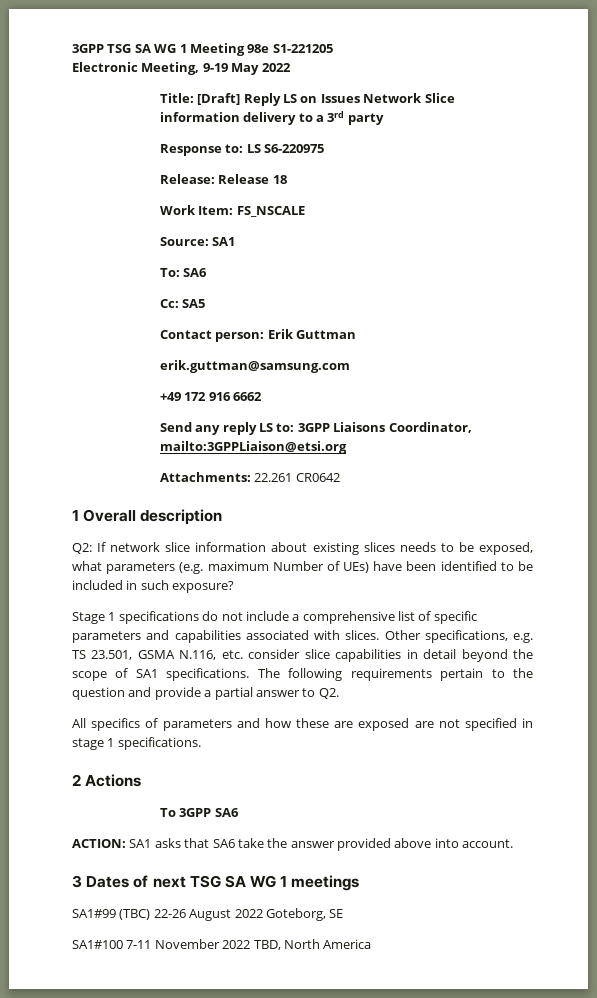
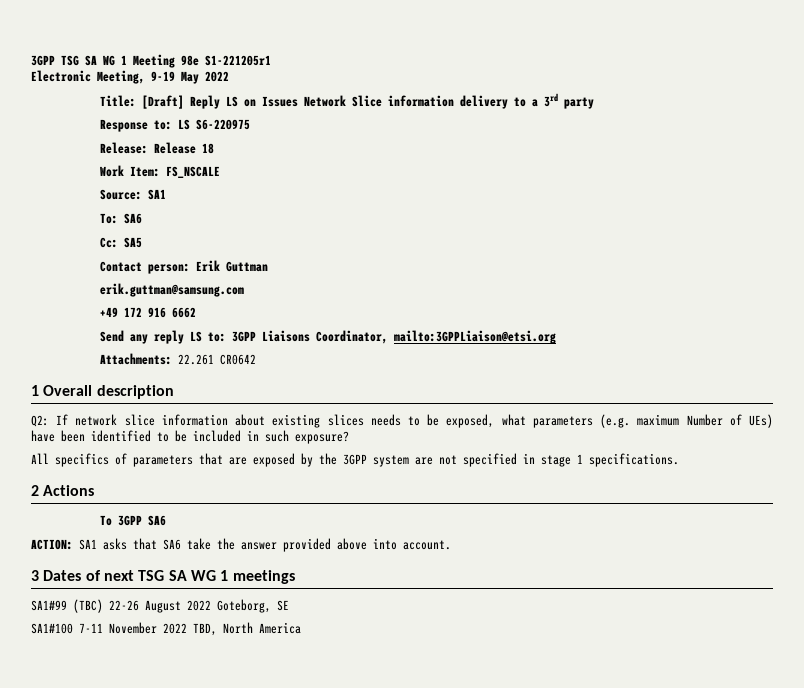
[272,44,333,53] S1-221205 -> [205,55,271,66] S1-221205r1
[72,611,477,624] [72,630,533,643] [72,649,533,662] [72,668,533,681] [72,687,339,700] [72,718,410,731] Stage 1 specifications do not include a comprehensive list of specific parameters and capabilities associated with slices. Other specifications, e.g. TS 23.501, GSMA N.116, etc. consider slice capabilities in detail beyond the scope of SA1 specifications. The following requirements pertain to the question and provide a partial answer to Q2. // All specifics of parameters and how these are exposed -> [31,453,409,467] All specifics of parameters that are exposed by the 3GPP system

